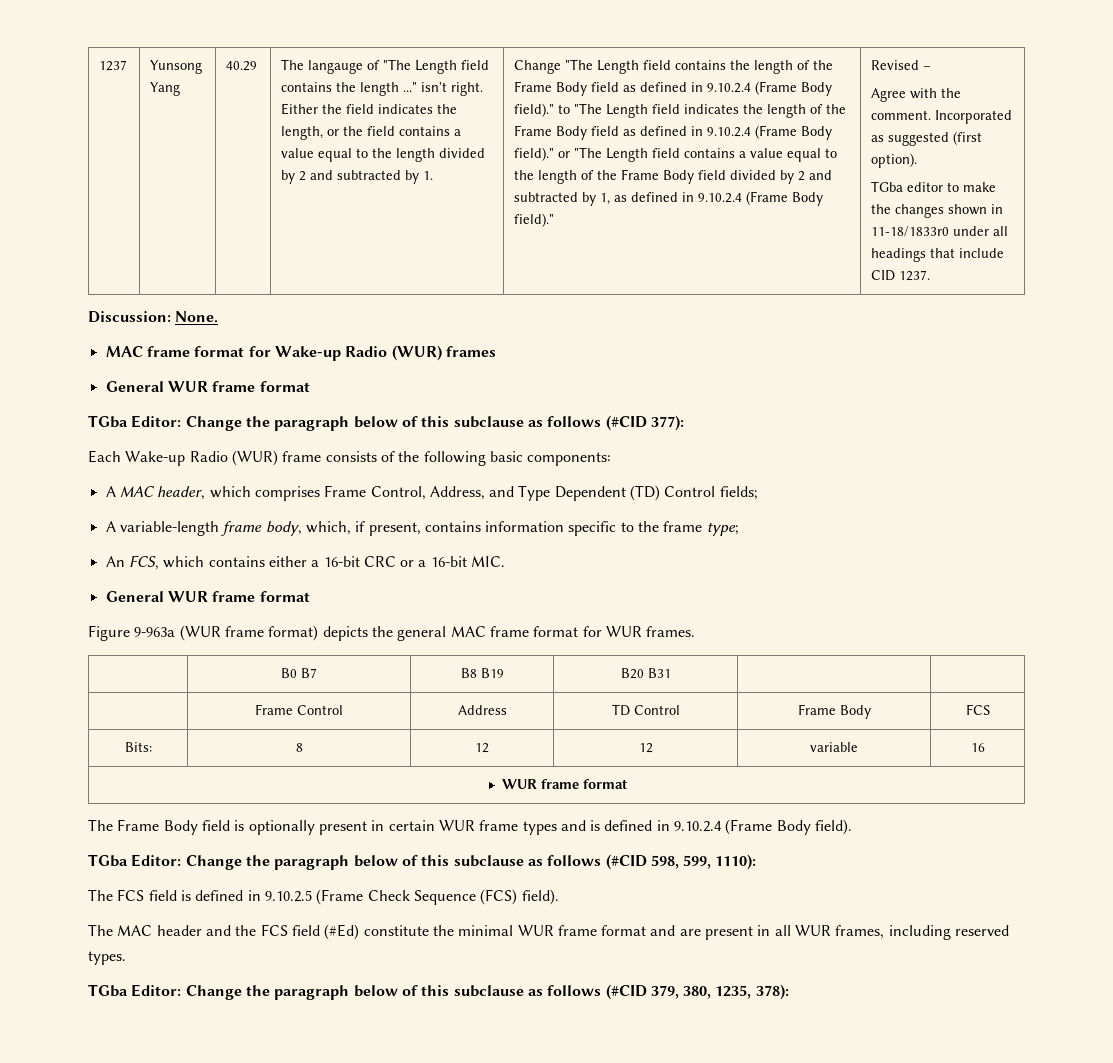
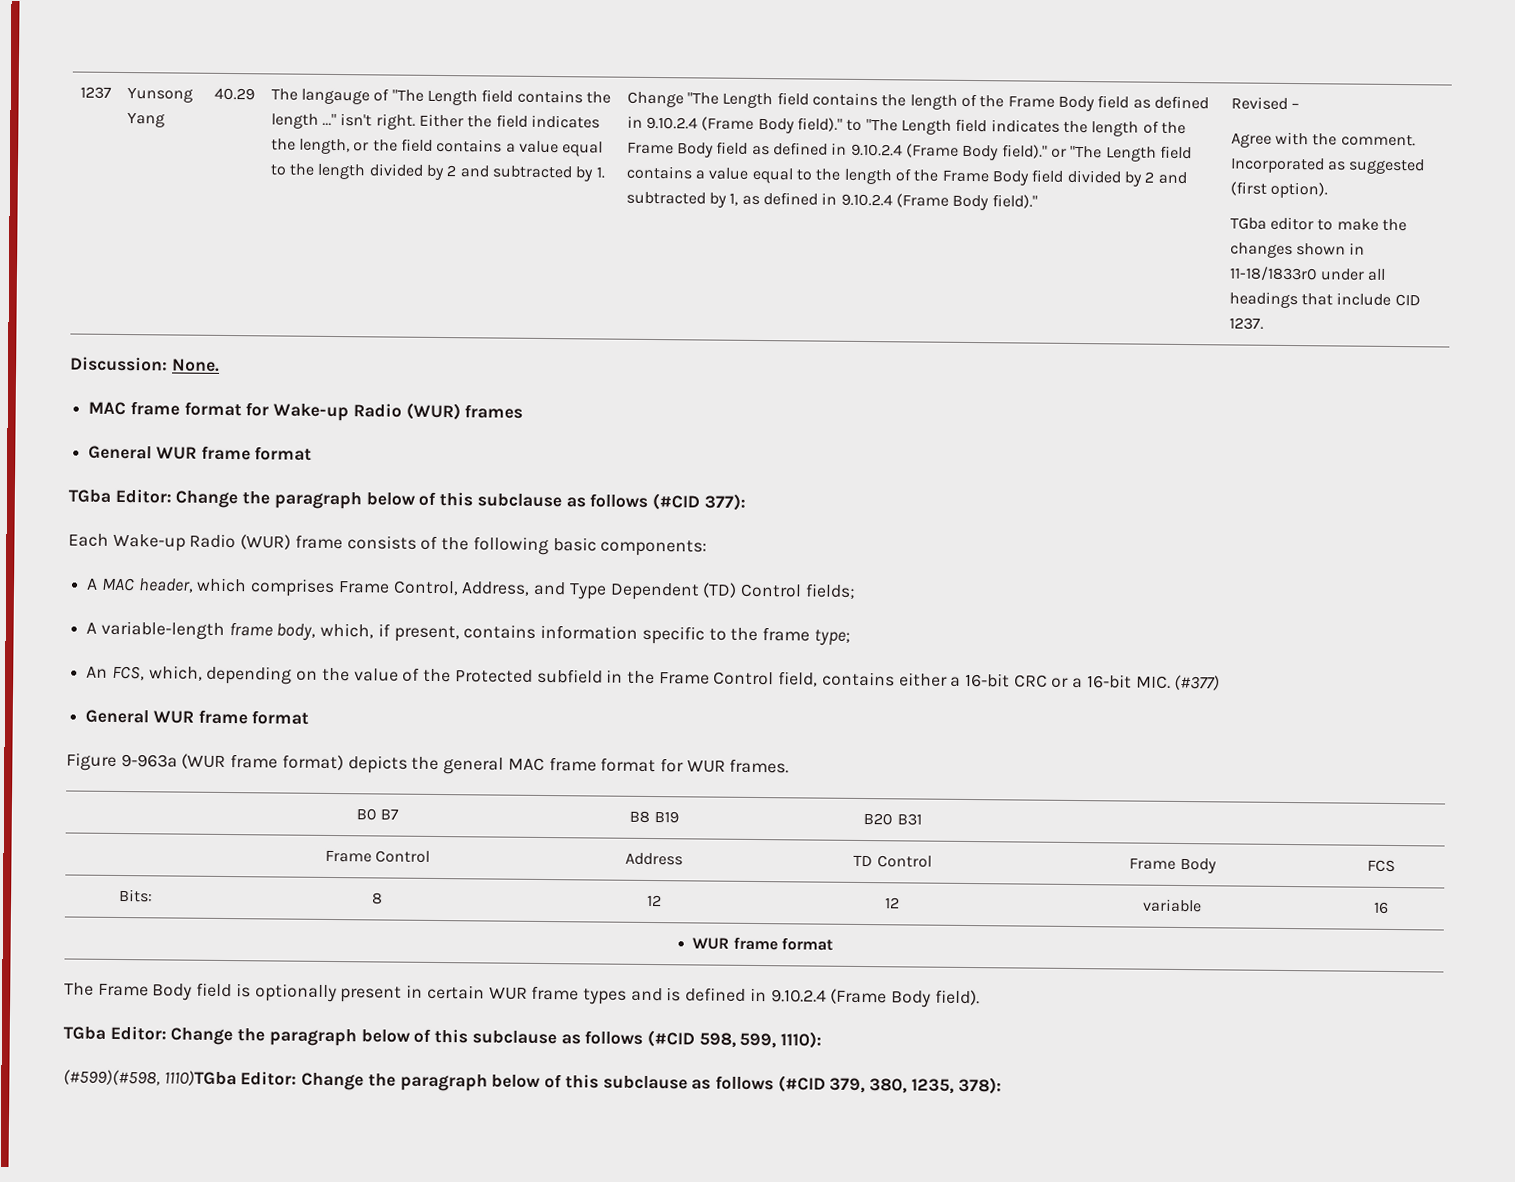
[163,556,205,568] which -> [148,665,819,687] which, depending on the value of the Protected subfield in the Frame Control field,
(506, 561) none -> [1174,674,1221,691] (#377)
[88,889,559,905] [88,924,1010,940] [88,951,126,965] [88,984,128,997] The FCS field is defined in 9.10.2.5 (Frame Check Sequence (FCS) field). // The MAC header and the FCS field (#Ed) constitute the minimal WUR frame format and are present in all WUR frames, including reserved types. // TGba -> [63,1069,237,1087] (#599)(#598, 1110)TGba

